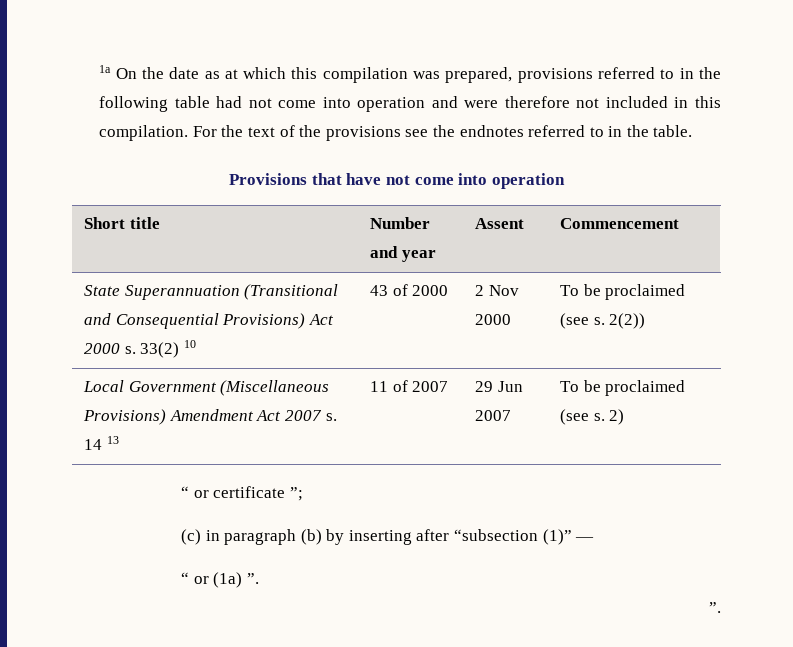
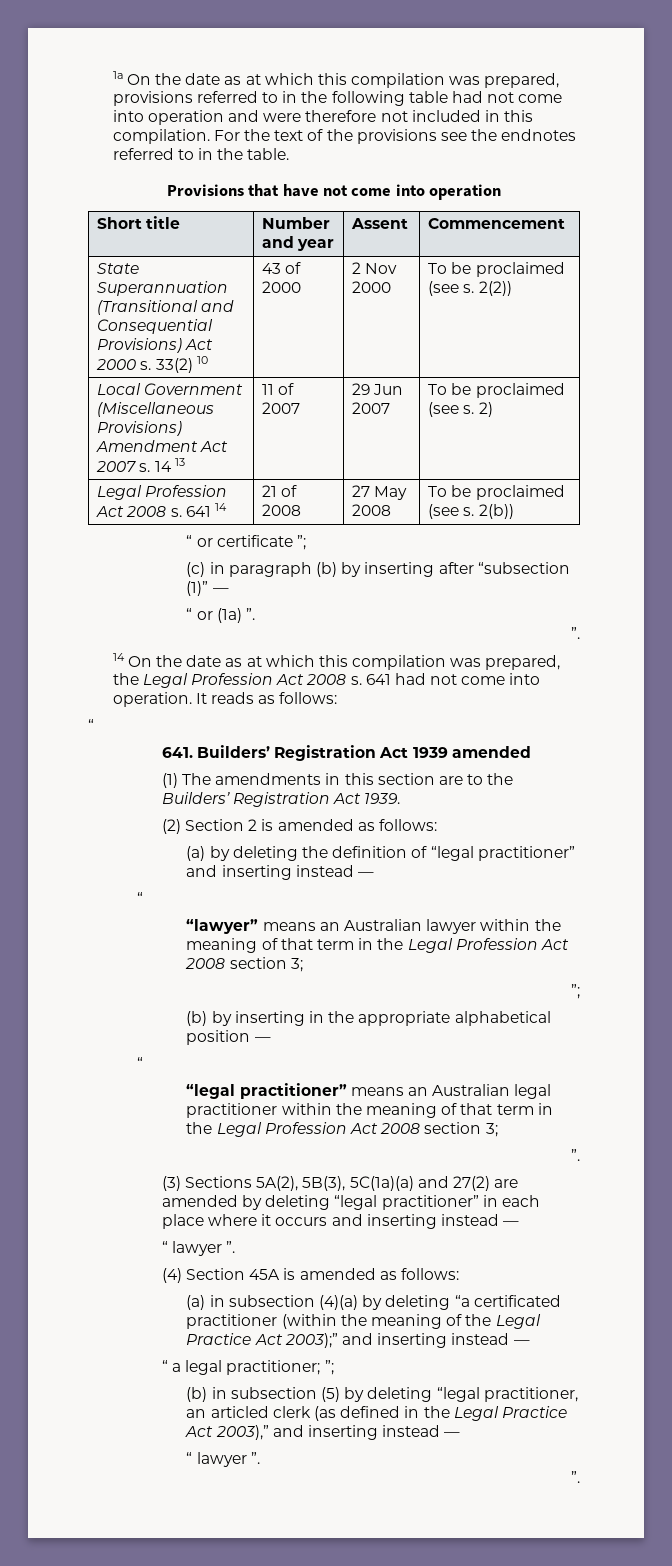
(625, 417) none -> [97,485,228,500] [96,503,228,517] [262,485,298,497] [262,504,302,516] [352,485,408,500] [352,504,392,516] [428,485,565,500] [428,504,514,519] // Legal Profession Act 2008 s. 641 14 | 21 of 2008 | 27 May 2008 | To be proclaimed (see s. 2(b))
(721, 607) none -> [112,653,561,670] [112,673,541,688] [112,692,338,707] [88,719,94,731] [161,745,531,761] [161,773,514,788] [161,792,401,807] [161,819,437,834] [186,846,575,861] [186,865,374,880] [137,892,144,904] [186,919,561,934] [186,938,569,953] [185,957,303,972] [571,984,580,999] [186,1011,551,1026] [186,1030,271,1045] [137,1057,144,1069] [186,1083,552,1099] [186,1103,553,1118] [186,1122,498,1137] [571,1149,580,1161] [161,1176,519,1191] [161,1195,540,1210] [161,1214,520,1229] [161,1241,236,1256] [161,1268,459,1283] [186,1295,561,1310] [186,1314,541,1329] [186,1333,530,1348] [161,1360,334,1375] [186,1387,578,1402] [186,1406,567,1421] [185,1425,461,1440] [186,1452,260,1467] [571,1471,580,1483] // 14 On the date as at which this compilation was prepared, the Legal Profession Act 2008 s. 641 had not come into operation. It reads as follows: // “ // 641. Builders’ Registration Act 1939 amended // (1) The amendments in this section are to the Builders’ Registration Act 1939. // (2) Section 2 is amended as follows: // (a) by deleting the definition of “legal practitioner” and inserting instead — // “ // “lawyer” means an Australian lawyer within the meaning of that term in the Legal Profession Act 2008 section 3; // ”; // (b) by inserting in the appropriate alphabetical position — // “ // “legal practitioner” means an Australian legal practitioner within the meaning of that term in the Legal Profession Act 2008 section 3; // ”. // (3) Sections 5A(2), 5B(3), 5C(1a)(a) and 27(2) are amended by deleting “legal practitioner” in each place where it occurs and inserting instead — // “ lawyer ”. // (4) Section 45A is amended as follows: // (a) in subsection (4)(a) by deleting “a certificated practitioner (within the meaning of the Legal Practice Act 2003);” and inserting instead — // “ a legal practitioner; ”; // (b) in subsection (5) by deleting “legal practitioner, an articled clerk (as defined in the Legal Practice Act 2003),” and inserting instead — // “ lawyer ”. // ”.

